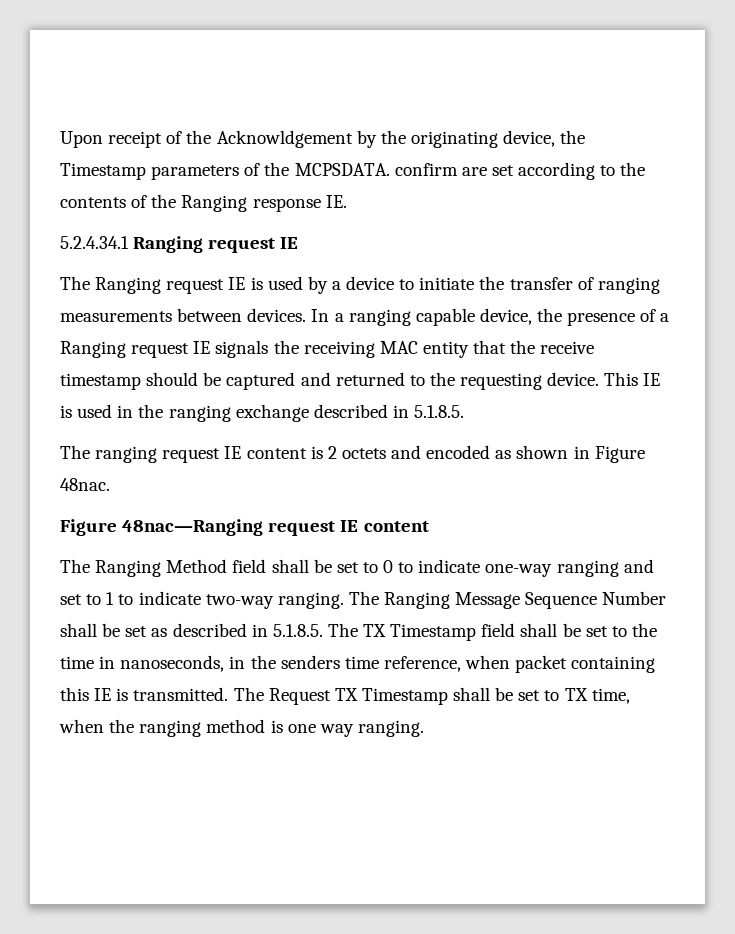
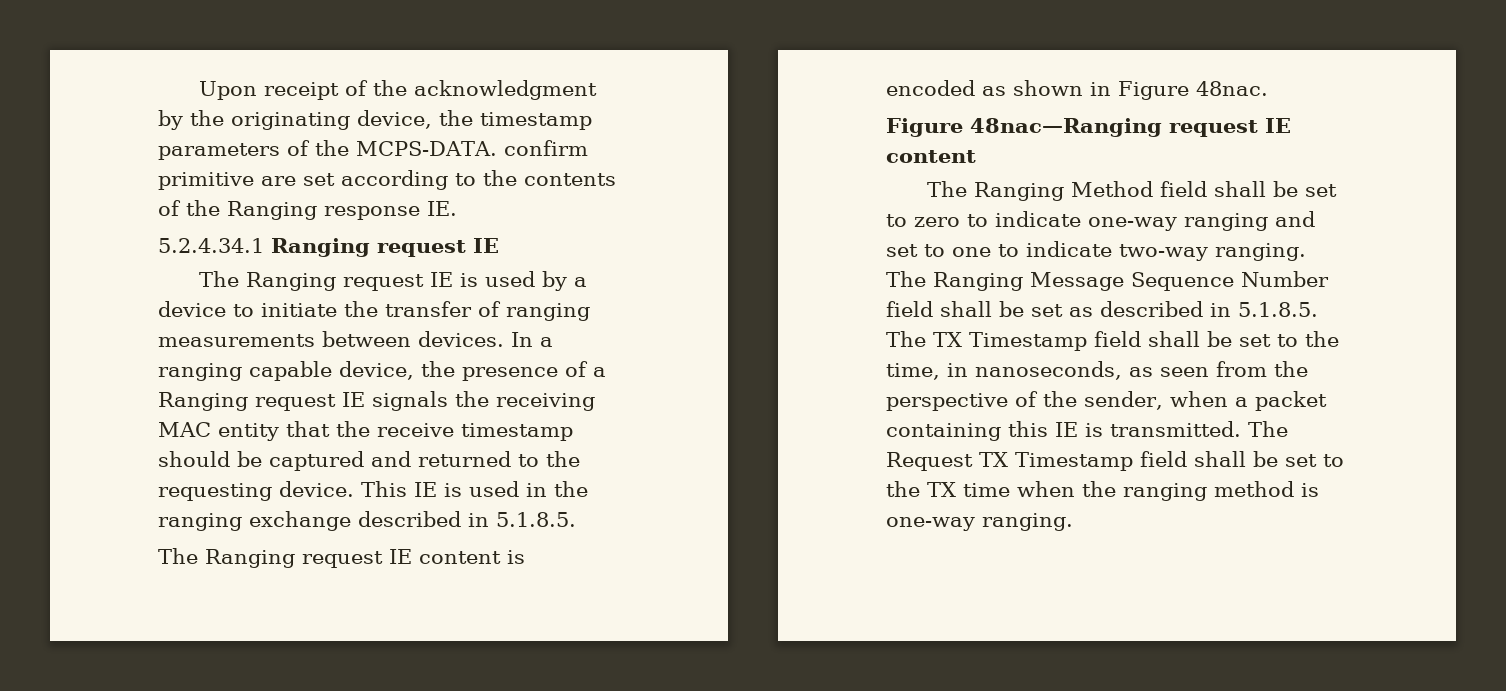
[216,130,353,148] Acknowldgement -> [413,80,597,100] acknowledgment
[60,163,146,180] Timestamp -> [480,112,592,130] timestamp
[294,163,458,176] MCPSDATA. confirm -> [356,140,588,156] [158,172,254,190] MCPS-DATA. confirm primitive
[95,446,158,463] ranging -> [205,549,295,568] Ranging
[327,445,422,459] 2 octets and -> (525, 557) none
[383,560,394,573] 0 -> [914,217,960,227] zero
[106,592,115,605] 1 -> [952,247,991,257] one
(667, 598) none -> [886,301,933,317] field
[60,656,94,669] time -> [886,363,940,380] time,
[229,655,511,672] in the senders time reference, when -> [1129,361,1308,377] [886,391,1248,411] as seen from the perspective of the sender, when a
[453,687,630,704] shall be set to TX time, -> [1140,451,1344,467] [886,481,1010,497] field shall be set to the TX time
[287,724,354,737] one way -> [886,517,975,531] one-way

